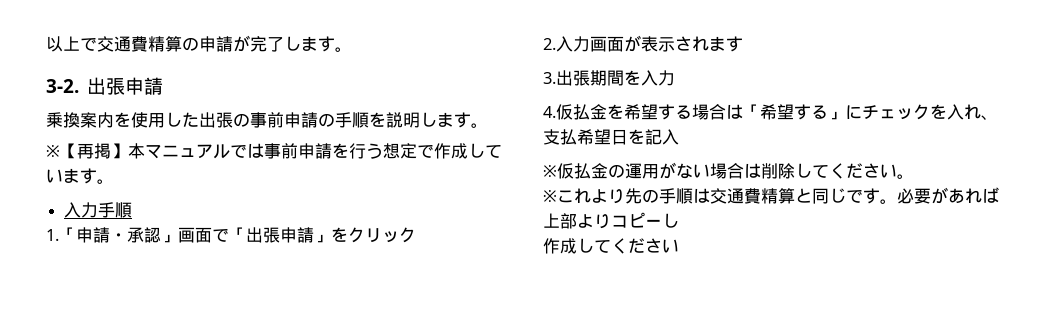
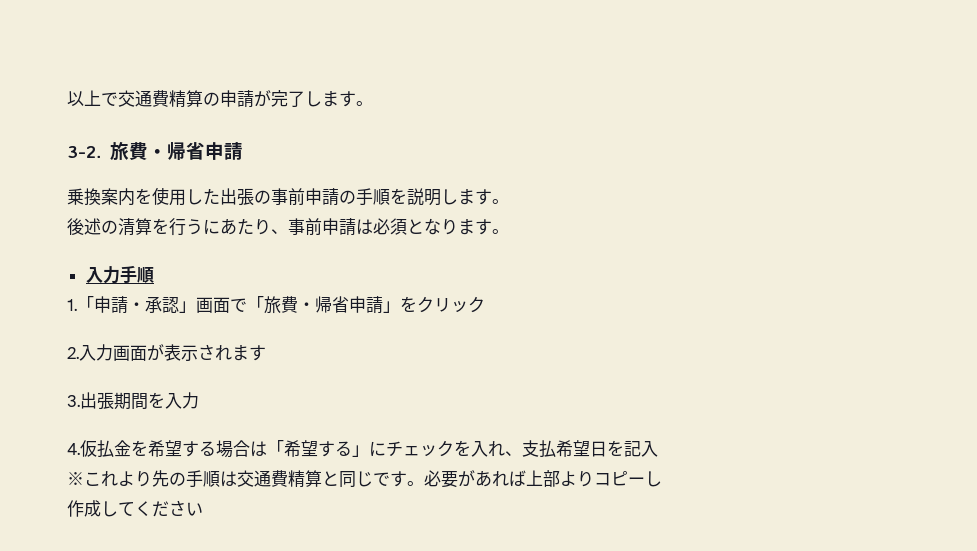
[87,77,126,95] 出張 -> [109,142,205,160] 旅費・帰省
[46,143,502,159] [46,169,63,183] ※【再掲】本マニュアルでは事前申請を行う想定で作成してい -> [67,218,458,236] 後述の清算を行うにあたり、事前申請は必須となり
[246,227,280,243] 出張 -> [264,296,349,314] 旅費・帰省
[543,162,914,179] // ※仮払金の運用がない場合は削除してください。 -> (658, 449) none

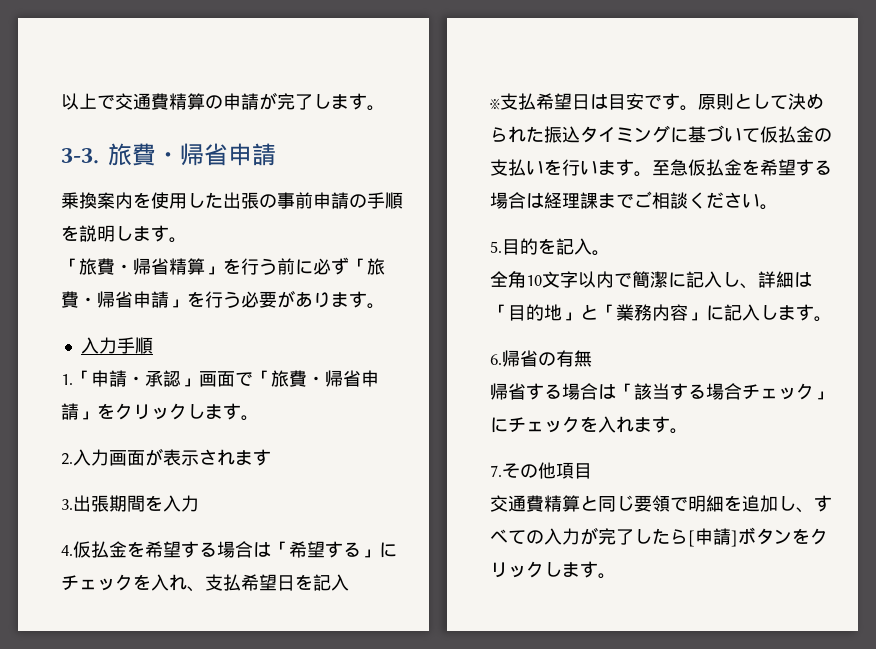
[67,146,101,158] 3-2. -> [61,148,99,164] 3-3.
[67,218,441,236] 後述の清算を行うにあたり、事前申請は必須とな -> [61,257,385,275] [61,290,313,308] 「旅費・帰省精算」を行う前に必ず「旅費・帰省申請」を行う必要があ
(485, 304) none -> [187,403,259,421] します。
[84,470,662,488] [67,500,203,517] これより先の手順は交通費精算と同じです。必要があれば上部よりコピーし // 作成してください -> [500,93,824,111] [490,125,832,143] [490,159,832,177] [490,191,778,210] [490,238,610,256] [490,271,812,289] [490,304,832,322] [490,350,592,367] [490,383,832,400] [490,416,688,434] [490,462,592,479] [490,495,832,513] [490,527,828,547] [490,561,616,579] 支払希望日は目安です。原則として決められた振込タイミングに基づいて仮払金の支払いを行います。至急仮払金を希望する場合は経理課までご相談ください。 // 5.目的を記入。 // 全角10文字以内で簡潔に記入し、詳細は「目的地」と「業務内容」に記入します。 // 6.帰省の有無 // 帰省する場合は「該当する場合チェック」にチェックを入れます。 // 7.その他項目 // 交通費精算と同じ要領で明細を追加し、すべての入力が完了したら[申請]ボタンをクリックします。

